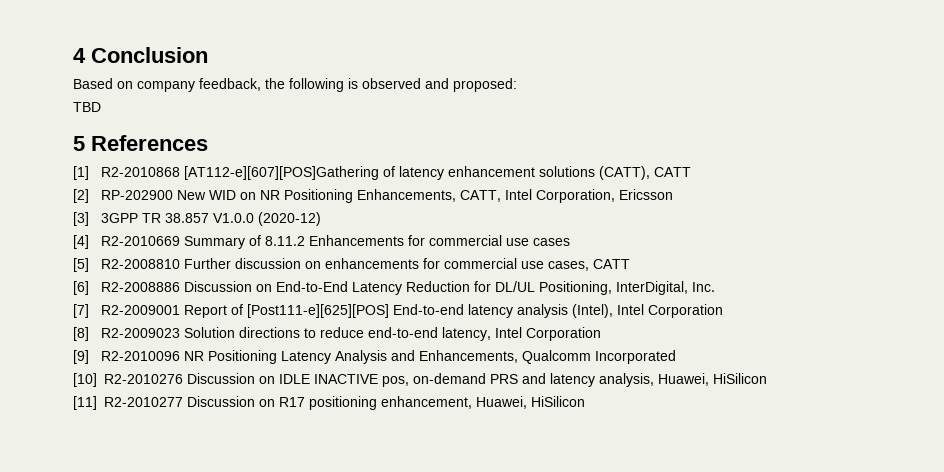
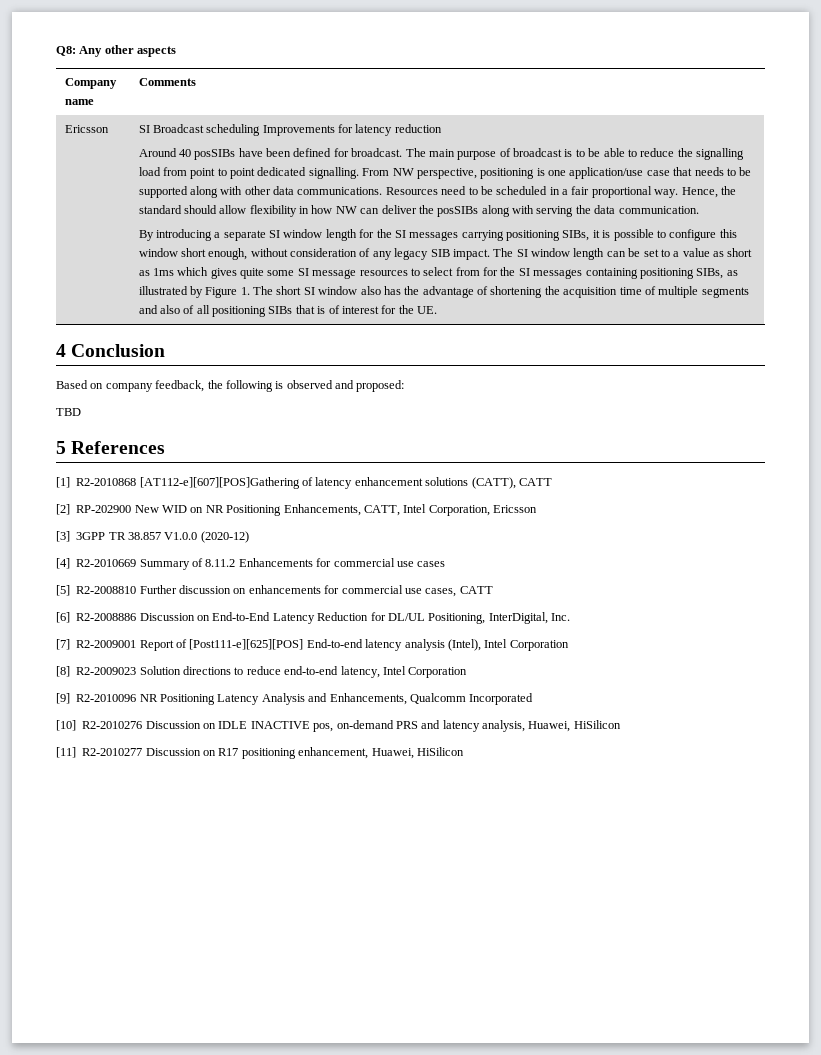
(73, 55) none -> [56,45,177,57] [64,78,117,89] [64,99,94,105] [138,78,196,86] [64,125,109,133] [138,124,442,136] [138,148,745,160] [138,167,752,179] [138,186,736,198] [138,205,699,217] [138,229,737,241] [138,248,753,260] [138,267,738,279] [138,286,749,298] [138,305,438,317] Q8: Any other aspects // Company name | Comments // Ericsson | SI Broadcast scheduling Improvements for latency reduction // Around 40 posSIBs have been defined for broadcast. The main purpose of broadcast is to be able to reduce the signalling load from point to point dedicated signalling. From NW perspective, positioning is one application/use case that needs to be supported along with other data communications. Resources need to be scheduled in a fair proportional way. Hence, the standard should allow flexibility in how NW can deliver the posSIBs along with serving the data communication. // By introducing a separate SI window length for the SI messages carrying positioning SIBs, it is possible to configure this window short enough, without consideration of any legacy SIB impact. The SI window length can be set to a value as short as 1ms which gives quite some SI message resources to select from for the SI messages containing positioning SIBs, as illustrated by Figure 1. The short SI window also has the advantage of shortening the acquisition time of multiple segments and also of all positioning SIBs that is of interest for the UE. //

